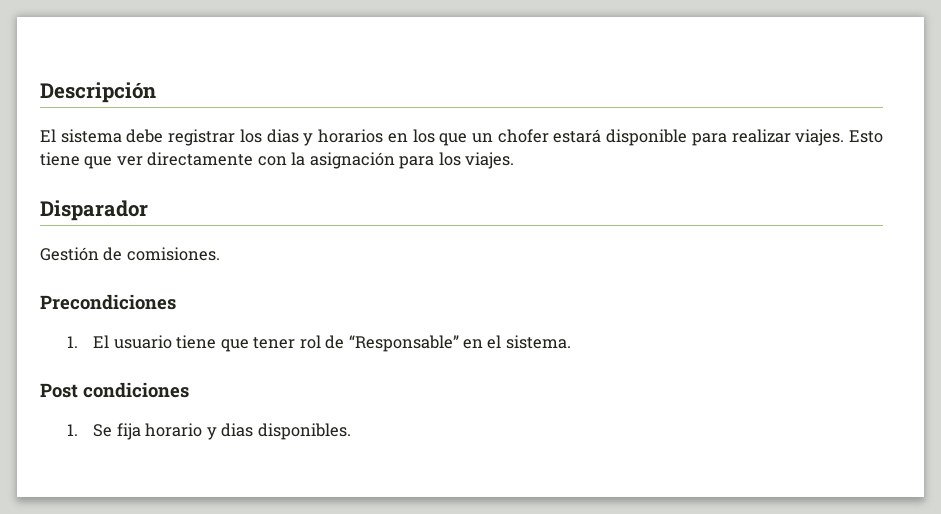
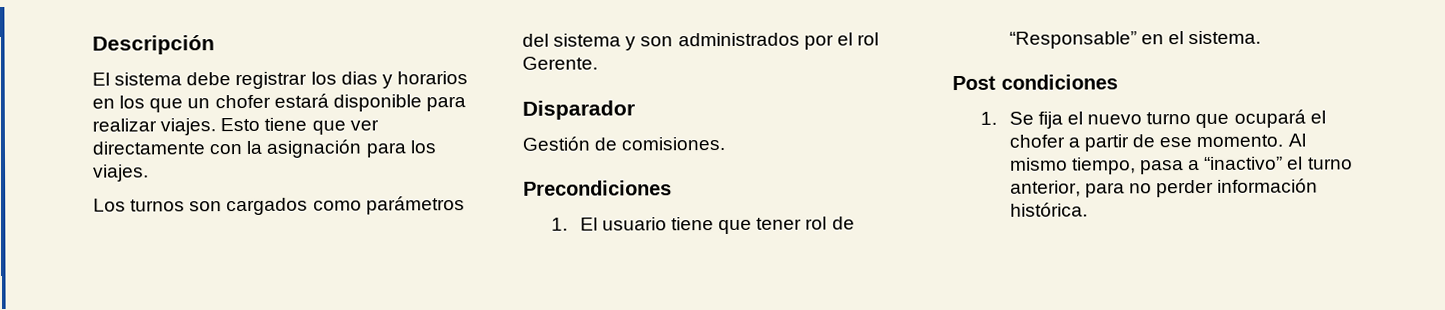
(515, 160) none -> [93,196,465,216] [522,32,879,51] [522,56,598,70] // Los turnos son cargados como parámetros del sistema y son administrados por el rol Gerente.
[145,423,351,440] horario y dias disponibles. -> [1066,109,1326,129] [1008,133,1306,152] [1009,156,1353,175] [1009,178,1319,198] [1009,202,1088,217] el nuevo turno que ocupará el chofer a partir de ese momento. Al mismo tiempo, pasa a “inactivo” el turno anterior, para no perder información histórica.

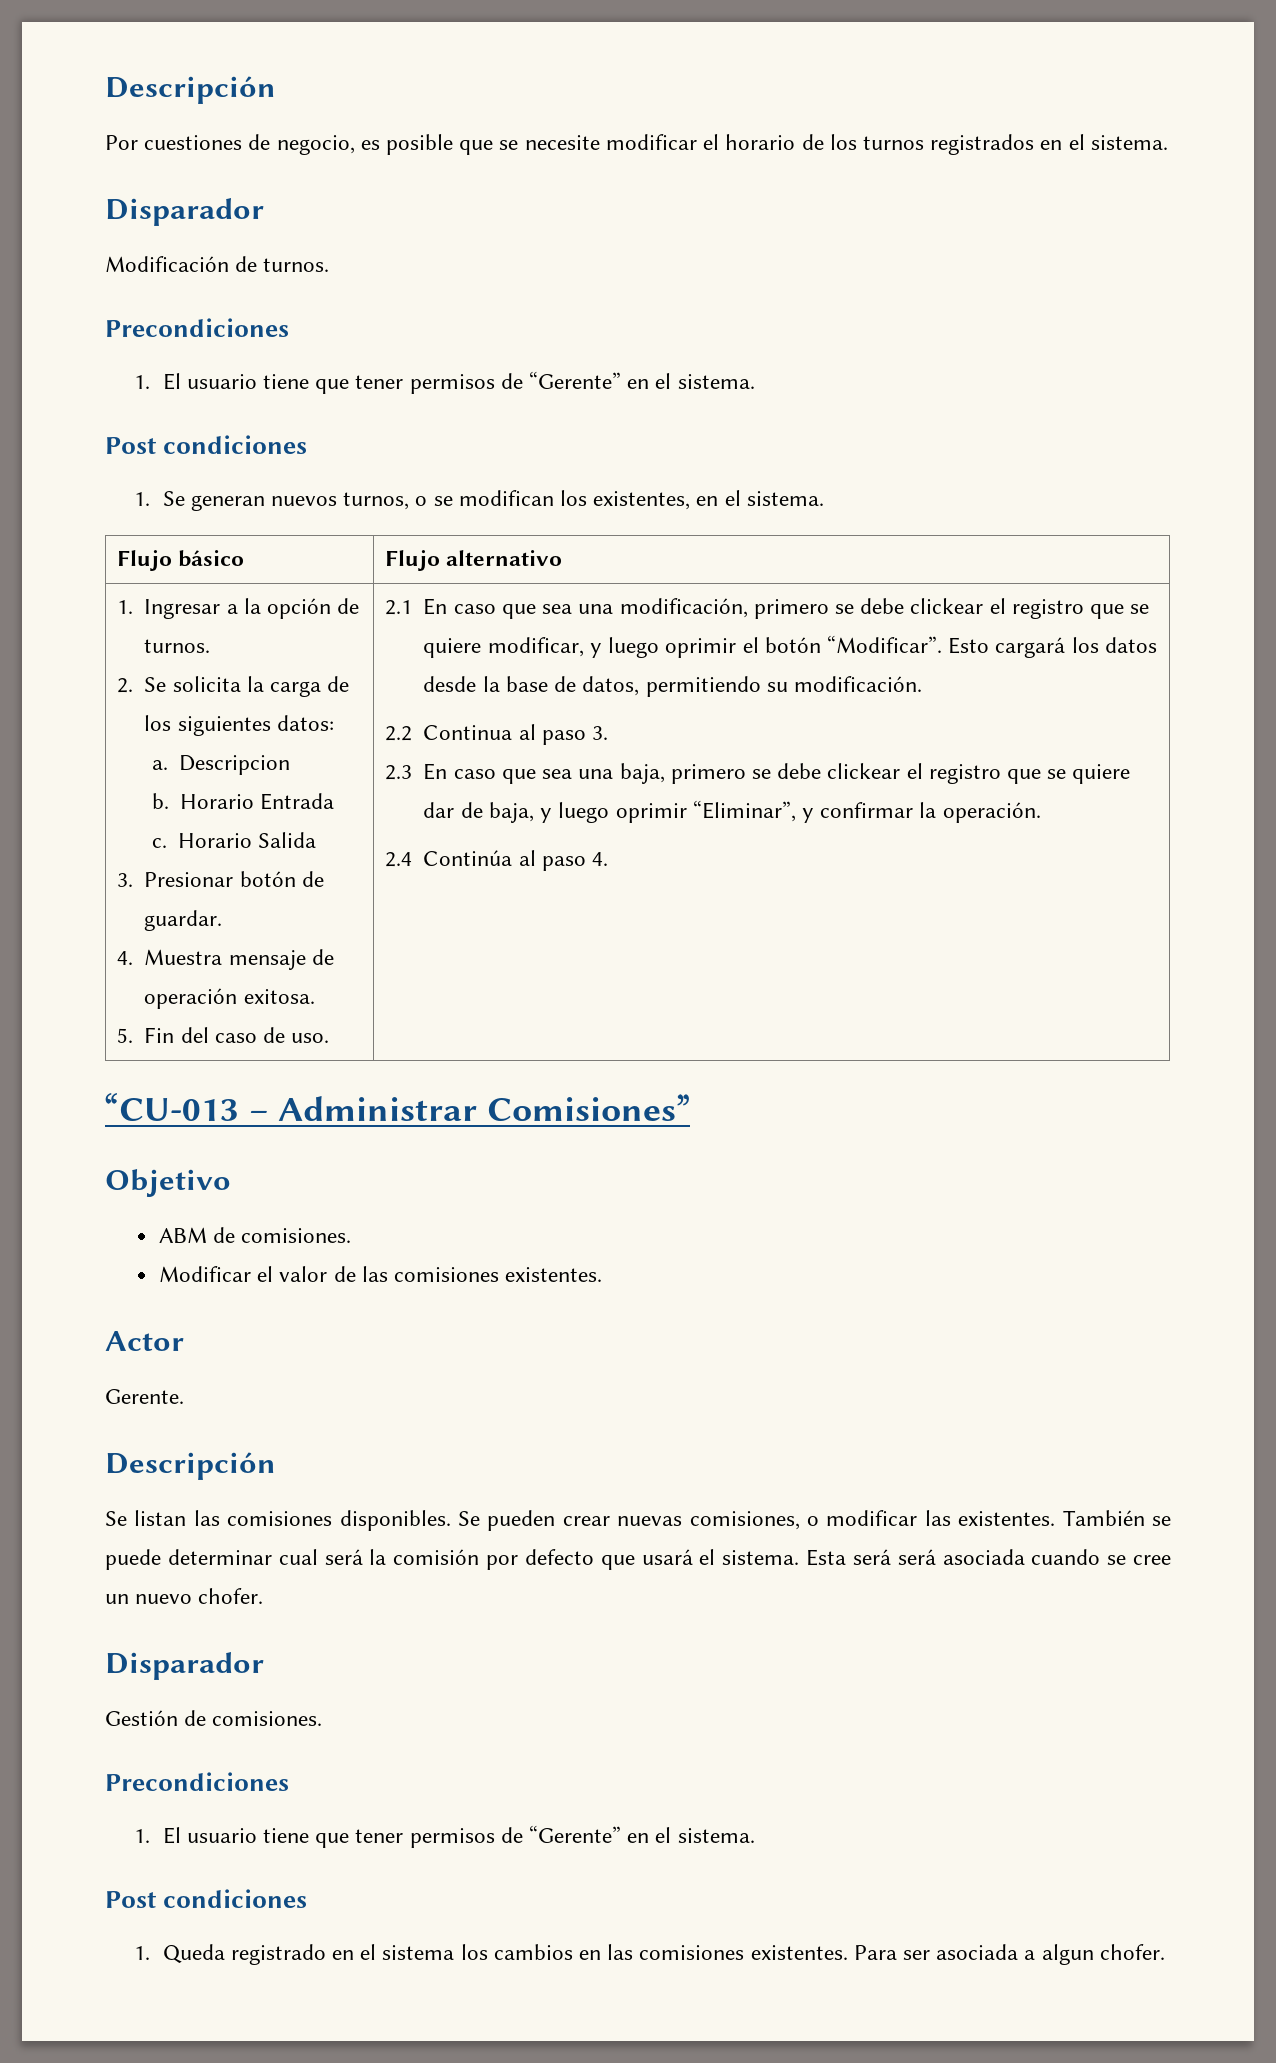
[92,35,215,55] [92,71,468,90] [92,93,466,113] [92,117,379,136] [92,139,436,158] [93,164,149,182] [93,196,465,216] [522,32,879,51] [522,56,598,70] Descripción // El sistema debe registrar los dias y horarios en los que un chofer estará disponible para realizar viajes. Esto tiene que ver directamente con la asignación para los viajes. // Los turnos son cargados como parámetros del sistema y son administrados por el rol Gerente. -> [105,76,276,104] [105,134,1168,155] [105,198,264,226] [105,256,330,272] [105,318,289,337] [133,371,755,394] [105,435,308,454] [133,490,824,511] [116,550,245,571] [384,550,563,571] [116,598,360,619] [144,639,211,653] [116,676,350,697] [144,715,334,736] [151,755,290,775] [151,793,335,810] [151,832,317,848] [116,871,324,887] [144,910,223,931] [116,949,334,970] [144,988,315,1009] [116,1027,330,1043] [384,598,1150,619] [423,635,1157,658] [423,676,922,697] [384,724,609,745] [384,763,1131,784] [423,800,1041,823] [384,850,609,871] [105,1093,691,1121] [105,1169,231,1197] [159,1227,352,1243] [159,1266,603,1282] [105,1331,184,1351] [105,1389,184,1404] [105,1452,276,1480] [105,1510,1171,1531] [105,1549,1172,1570] [105,1588,264,1604] Descripción // Por cuestiones de negocio, es posible que se necesite modificar el horario de los turnos registrados en el sistema. // Disparador // Modificación de turnos. // Precondiciones // 1. El usuario tiene que tener permisos de “Gerente” en el sistema. // Post condiciones // 1. Se generan nuevos turnos, o se modifican los existentes, en el sistema. // Flujo básico | Flujo alternativo // 1. Ingresar a la opción de turnos. // 2. Se solicita la carga de los siguientes datos: // a. Descripcion // b. Horario Entrada // c. Horario Salida // 3. Presionar botón de guardar. // 4. Muestra mensaje de operación exitosa. // 5. Fin del caso de uso. | 2.1 En caso que sea una modificación, primero se debe clickear el registro que se quiere modificar, y luego oprimir el botón “Modificar”. Esto cargará los datos desde la base de datos, permitiendo su modificación. // 2.2 Continua al paso 3. // 2.3 En caso que sea una baja, primero se debe clickear el registro que se quiere dar de baja, y luego oprimir “Eliminar”, y confirmar la operación. // 2.4 Continúa al paso 4. // “CU-013 – Administrar Comisiones” // Objetivo // ABM de comisiones. // Modificar el valor de las comisiones existentes. // Actor // Gerente. // Descripción // Se listan las comisiones disponibles. Se pueden crear nuevas comisiones, o modificar las existentes. También se puede determinar cual será la comisión por defecto que usará el sistema. Esta será será asociada cuando se cree un nuevo chofer.
[805,216,855,230] [1008,30,1262,49] [952,74,1118,91] [980,109,1326,129] [1008,133,1306,152] [1009,156,1353,175] [1009,178,1319,198] [1009,202,1088,217] rol de “Responsable” en el sistema. // Post condiciones // 1. Se fija el nuevo turno que ocupará el chofer a partir de ese momento. Al mismo tiempo, pasa a “inactivo” el turno anterior, para no perder información histórica. -> [409,1825,755,1848] [105,1889,308,1908] [133,1944,1165,1965] permisos de “Gerente” en el sistema. // Post condiciones // 1. Queda registrado en el sistema los cambios en las comisiones existentes. Para ser asociada a algun chofer.

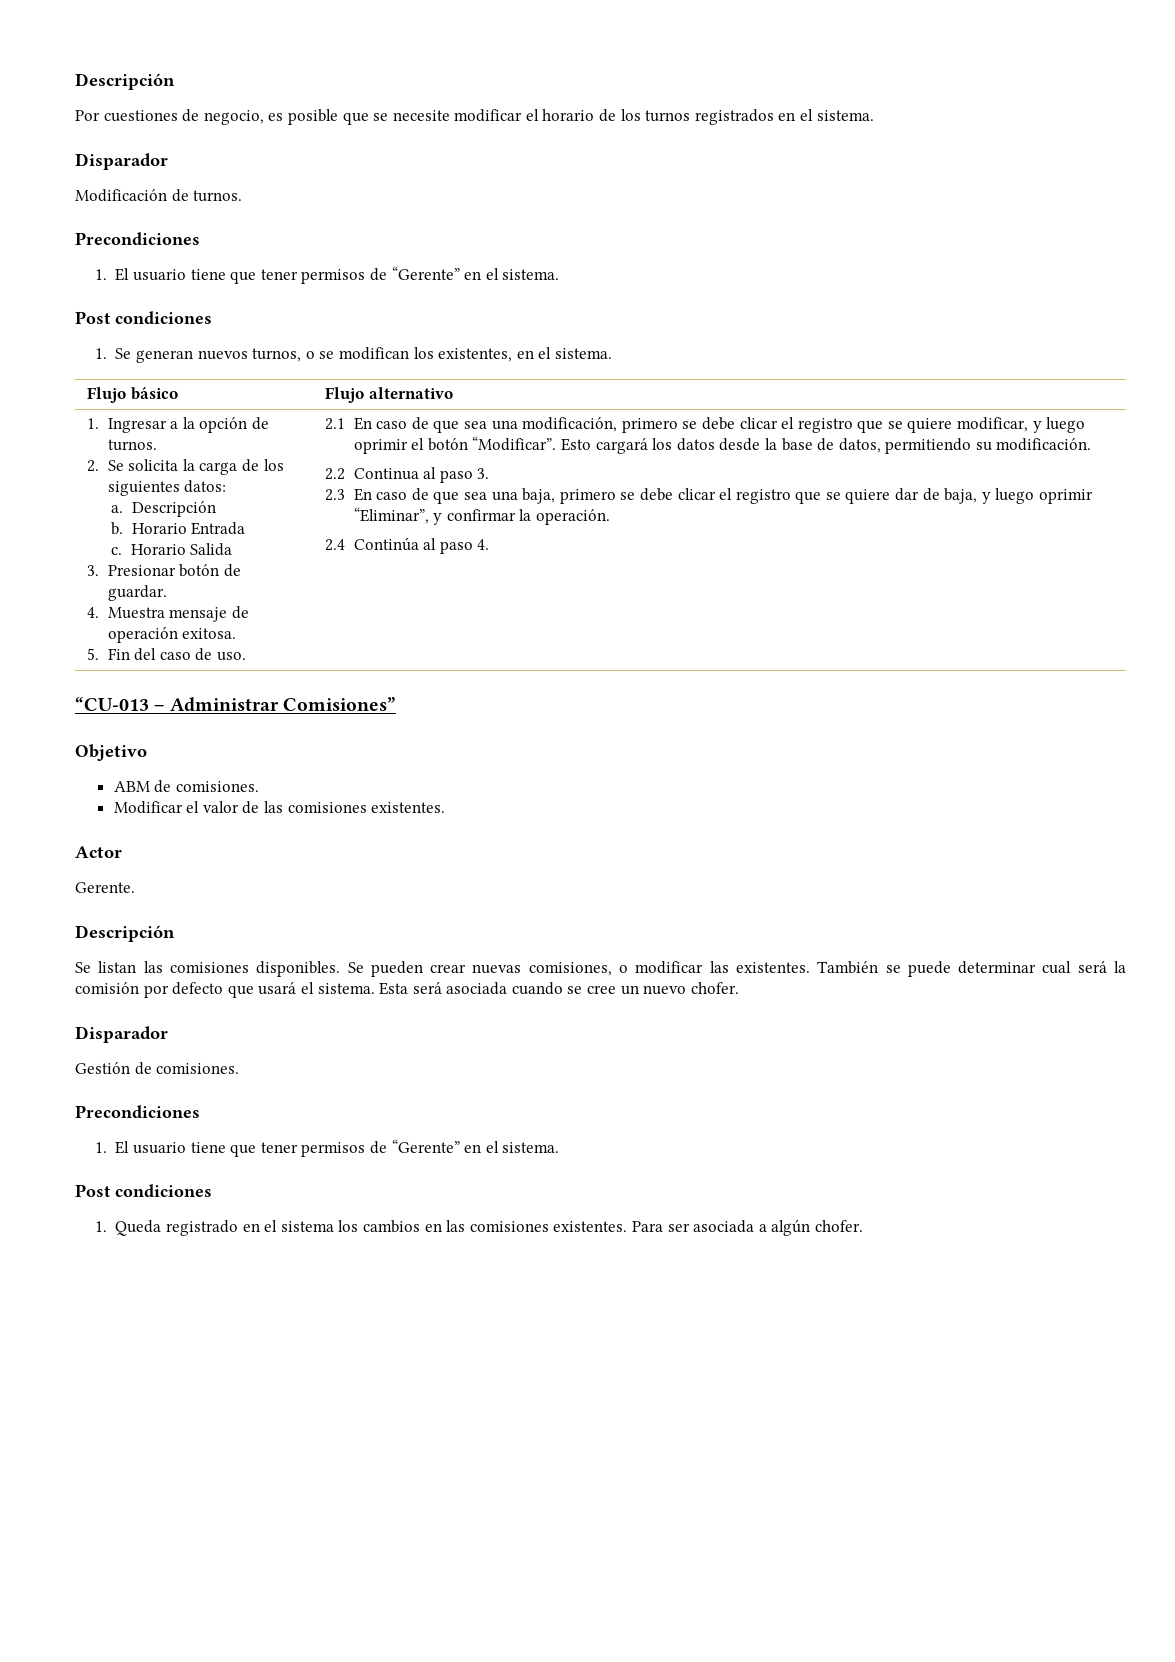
[178,755,290,775] Descripcion -> [131,501,216,517] Descripción
(496, 609) none -> [411,417,429,430] de
[910,598,984,614] clickear -> [739,417,778,429] clicar
(496, 774) none -> [411,488,429,501] de
[827,763,901,779] clickear -> [677,488,716,500] clicar
[897,1549,936,1565] será -> (442, 988) none
[1041,1944,1094,1965] algun -> [771,1219,811,1236] algún

